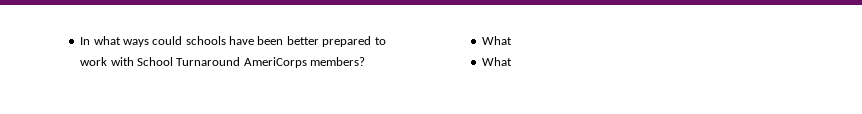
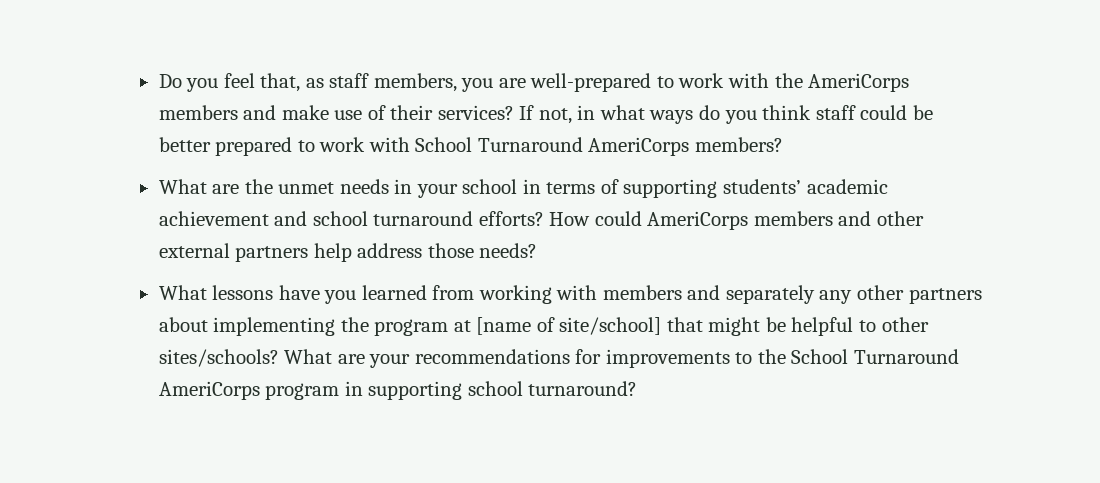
[80,36,284,47] In what ways could schools have been -> [158,73,910,92] [158,105,933,124] Do you feel that, as staff members, you are well-prepared to work with the AmeriCorps members and make use of their services? If not, in what ways do you think staff could be
[482,57,513,66] // What -> [212,179,888,198] [158,211,924,230] [158,243,538,262] [158,285,982,304] [158,317,929,336] [158,349,959,368] [158,381,638,400] are the unmet needs in your school in terms of supporting students’ academic achievement and school turnaround efforts? How could AmeriCorps members and other external partners help address those needs? // What lessons have you learned from working with members and separately any other partners about implementing the program at [name of site/school] that might be helpful to other sites/schools? What are your recommendations for improvements to the School Turnaround AmeriCorps program in supporting school turnaround?

